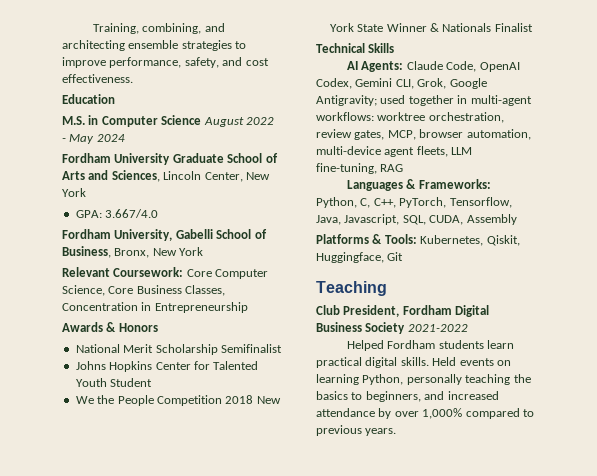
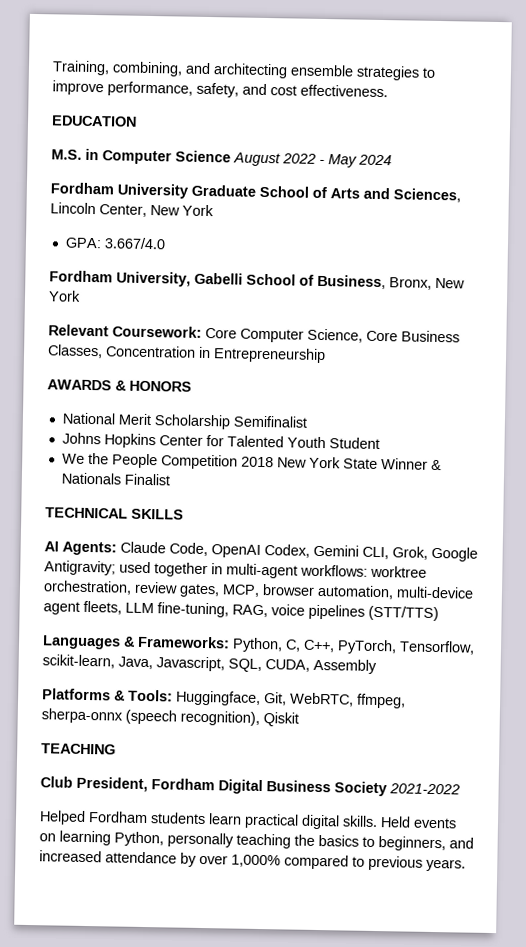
[62,94,115,104] Education -> [51,115,137,127] EDUCATION
[62,322,158,332] Awards & Honors -> [47,379,192,392] AWARDS & HONORS
[316,43,395,53] Technical Skills -> [45,507,184,520] TECHNICAL SKILLS
[380,164,404,172] RAG -> [232,604,439,622] RAG, voice pipelines (STT/TTS)
(512, 202) none -> [42,654,115,669] scikit-learn,
[420,235,520,246] [316,252,404,263] [316,281,387,296] Kubernetes, Qiskit, Huggingface, Git // Teaching -> [175,690,406,709] [41,708,299,727] [41,743,116,755] Huggingface, Git, WebRTC, ffmpeg, sherpa-onnx (speech recognition), Qiskit // TEACHING

